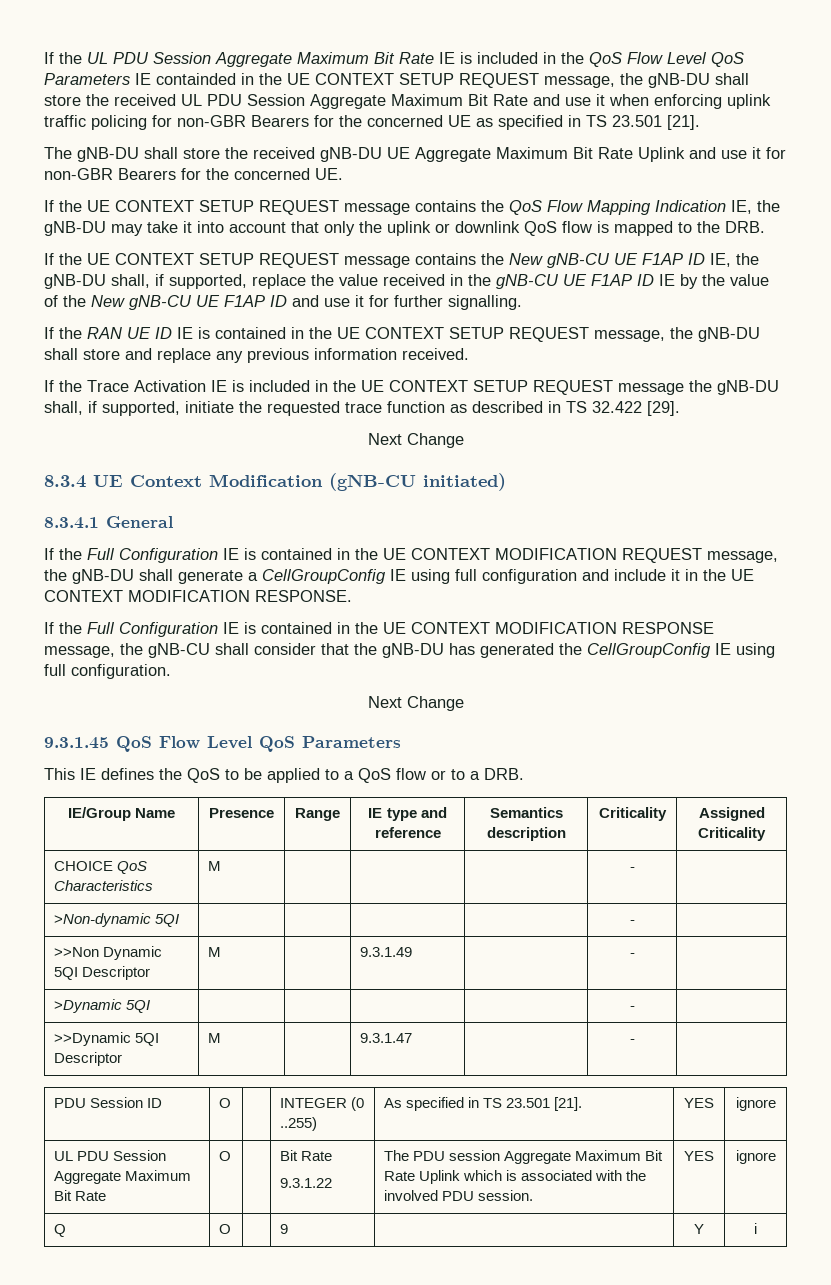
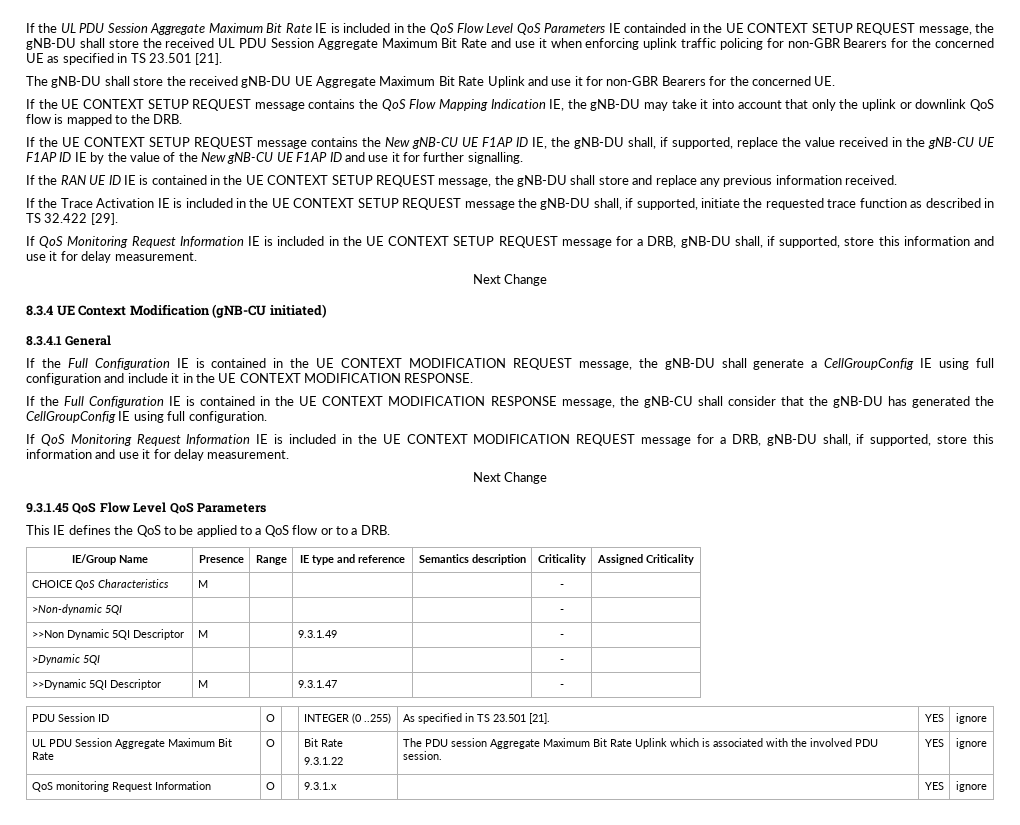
(680, 408) none -> [26,236,995,248] [26,251,197,263] // If QoS Monitoring Request Information IE is included in the UE CONTEXT SETUP REQUEST message for a DRB, gNB-DU shall, if supported, store this information and use it for delay measurement.
(171, 671) none -> [26,434,994,446] [26,449,290,461] // If QoS Monitoring Request Information IE is included in the UE CONTEXT MODIFICATION REQUEST message for a DRB, gNB-DU shall, if supported, store this information and use it for delay measurement.
[54,1224,67,1237] [219,1224,232,1234] [280,1224,289,1234] [694,1224,704,1234] [754,1223,757,1234] Q | O | | 9 | | Y | i -> [31,781,211,792] [265,782,275,790] [303,782,337,790] [924,782,944,790] [956,781,987,792] QoS monitoring Request Information | O | | 9.3.1.x | | YES | ignore

